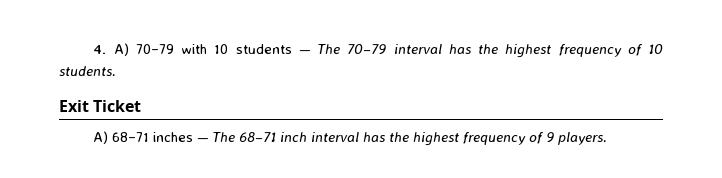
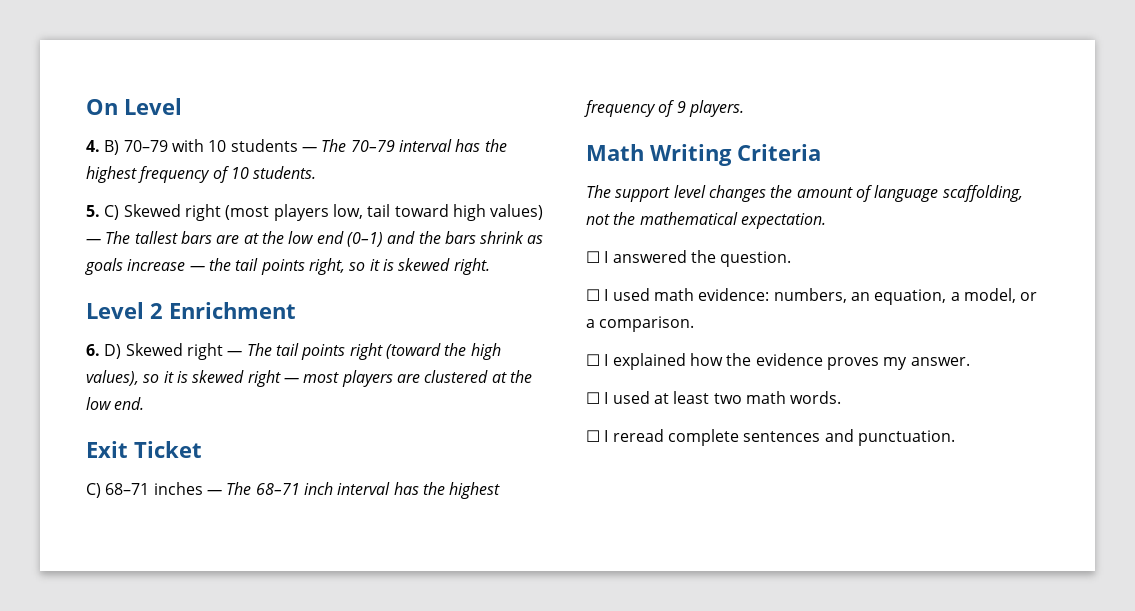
[93,43,129,56] 4. A) -> [86,98,182,115] [86,140,120,155] On Level // 4. B)
(116, 71) none -> [86,204,544,221] [86,231,544,247] [85,258,490,275] [86,302,296,319] [86,343,501,360] [86,370,532,387] [86,397,145,410] // 5. C) Skewed right (most players low, tail toward high values) — The tallest bars are at the low end (0–1) and the bars shrink as goals increase — the tail points right, so it is skewed right. // Level 2 Enrichment // 6. D) Skewed right — The tail points right (toward the high values), so it is skewed right — most players are clustered at the low end.
[93,131,109,144] A) -> [86,483,101,498] C)
(608, 138) none -> [586,144,821,166] [586,185,1023,202] [586,212,826,229] [586,250,792,267] [586,288,1038,305] [586,316,695,332] [586,353,970,370] [586,391,842,404] [586,429,955,446] // Math Writing Criteria // The support level changes the amount of language scaffolding, not the mathematical expectation. // ☐ I answered the question. // ☐ I used math evidence: numbers, an equation, a model, or a comparison. // ☐ I explained how the evidence proves my answer. // ☐ I used at least two math words. // ☐ I reread complete sentences and punctuation.

